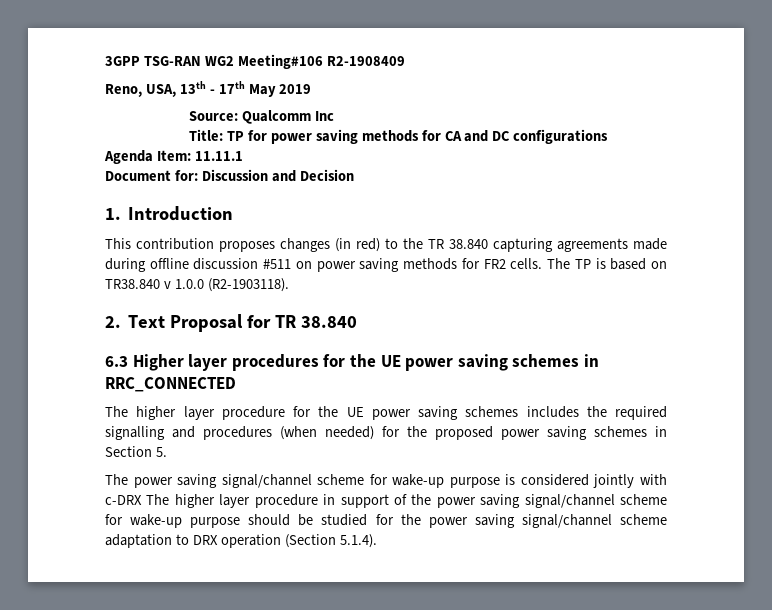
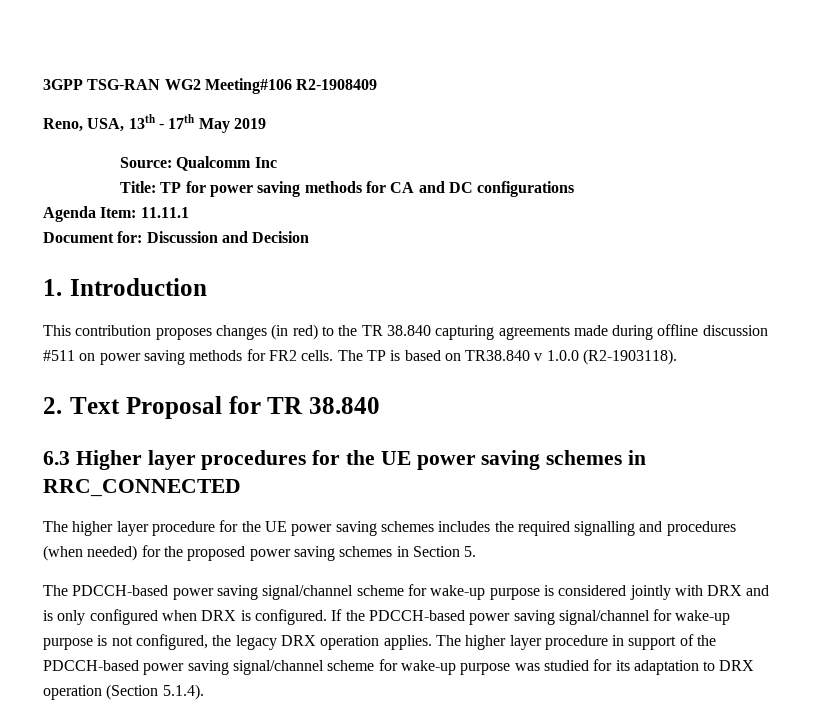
(128, 479) none -> [72,585,169,596] PDCCH-based
[105,495,142,505] c-DRX -> [707,585,770,596] [43,609,731,625] [43,634,432,650] DRX and is only configured when DRX is configured. If the PDCCH-based power saving signal/channel for wake-up purpose is not configured, the legacy DRX operation applies.
[436,494,668,508] [105,514,667,528] power saving signal/channel scheme for wake-up purpose should be studied for the power saving signal/channel scheme -> [43,659,630,675] PDCCH-based power saving signal/channel scheme for wake-up purpose was studied for its

